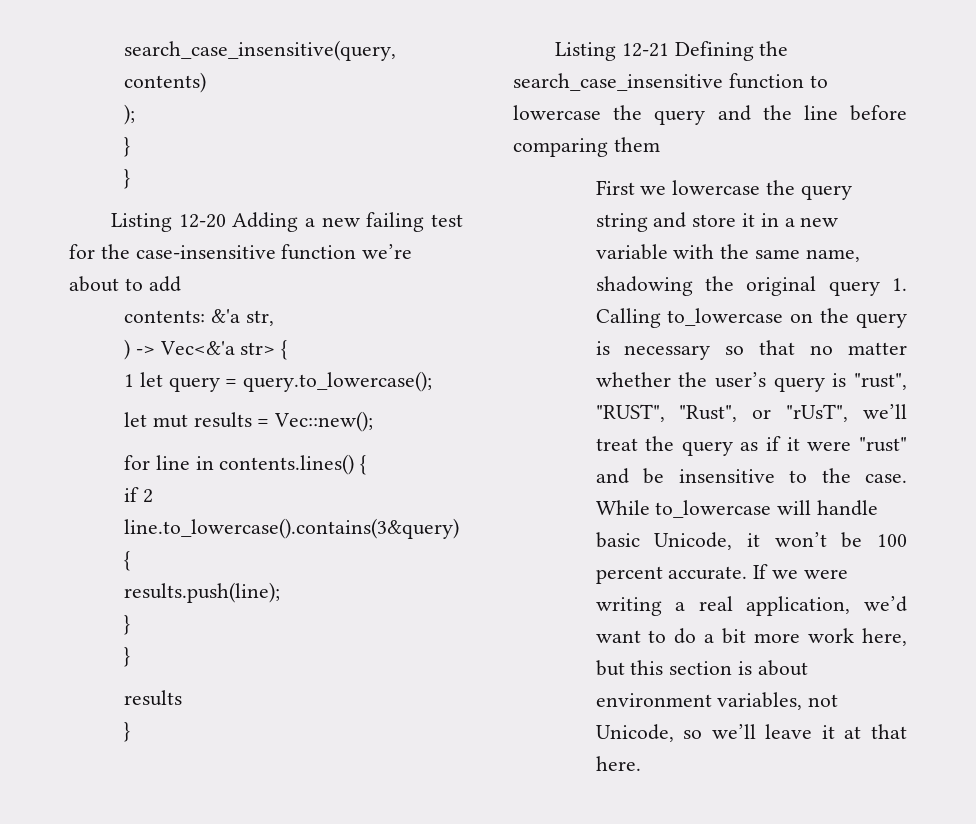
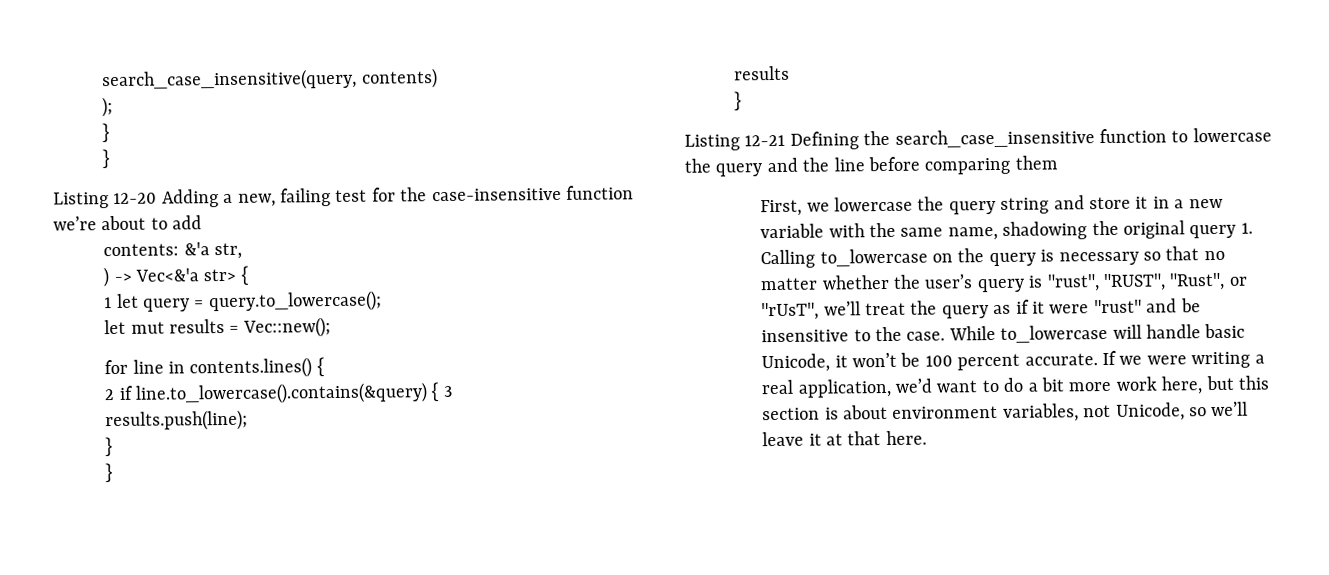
[321,217,360,227] new -> [237,193,276,207] new,
[124,487,153,503] [124,518,460,539] [124,551,131,571] if 2 line.to_lowercase().contains(3&query) { -> [104,382,452,405] 2 if line.to_lowercase().contains(&query) { 3
[595,180,635,195] First -> [760,199,803,217] First,

